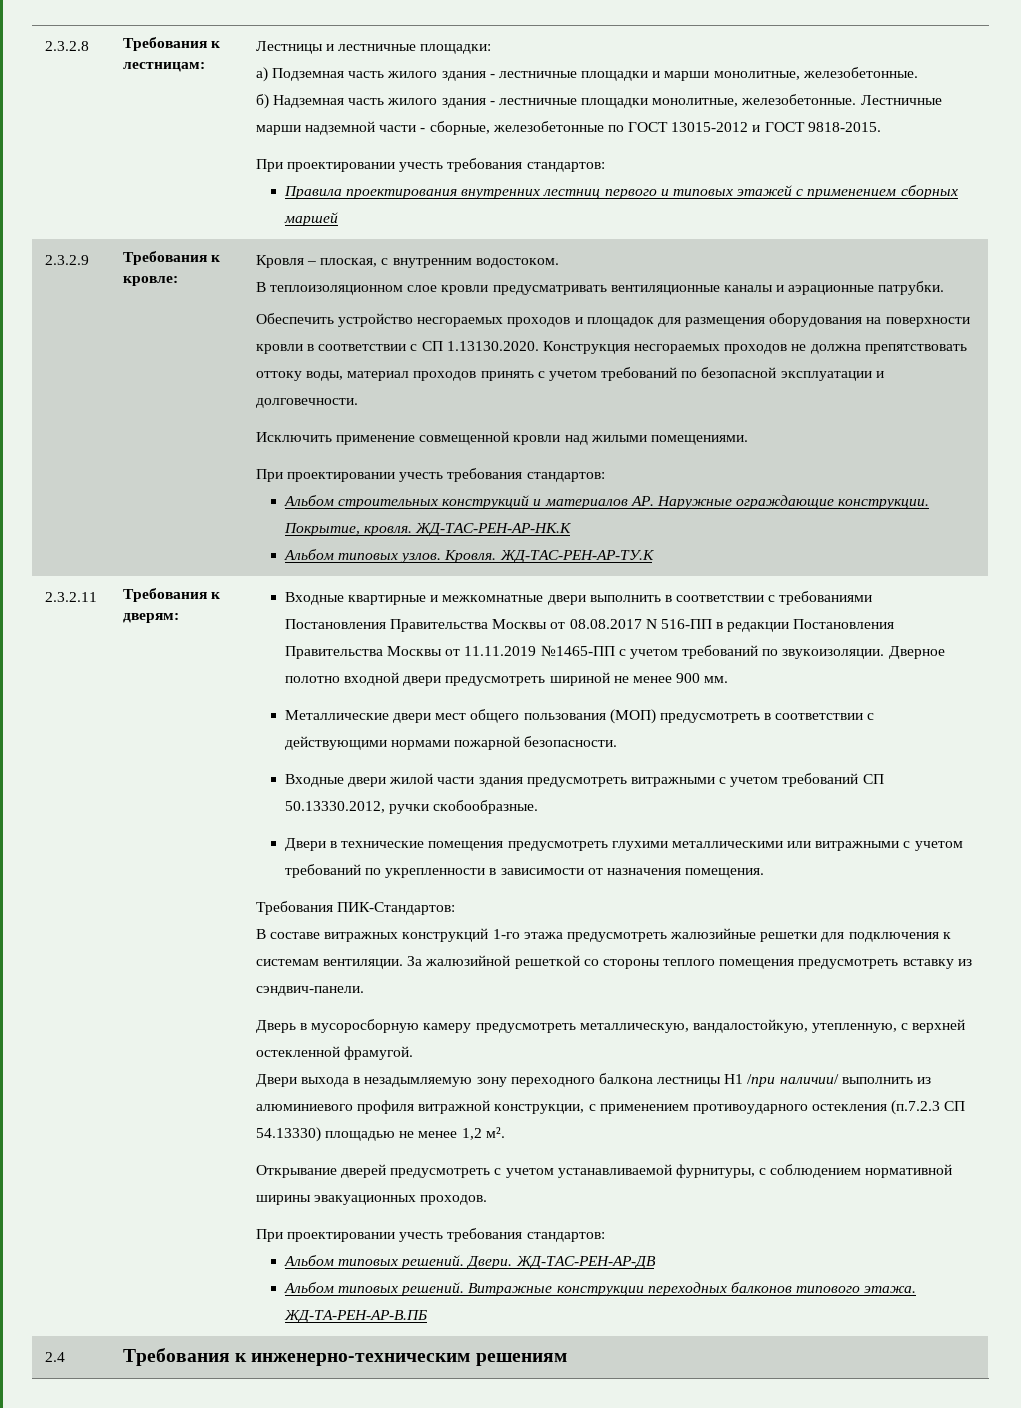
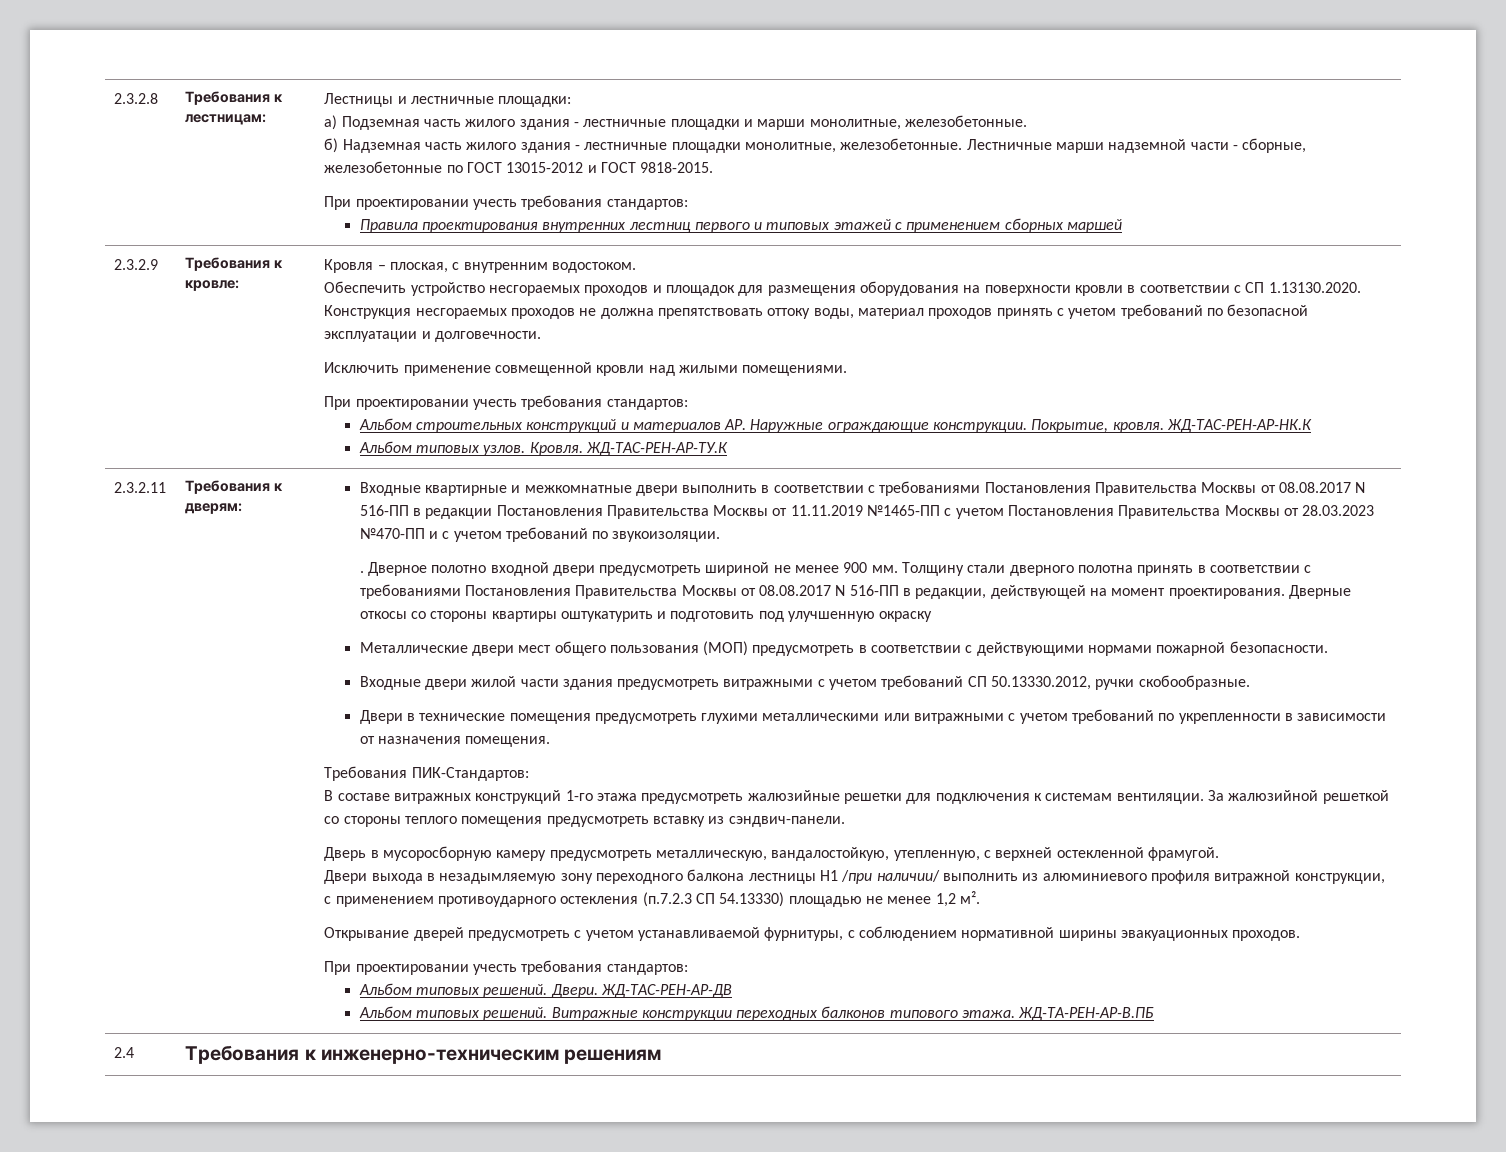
[255,281,945,295] // В теплоизоляционном слое кровли предусматривать вентиляционные каналы и аэрационные патрубки. -> (636, 267) none
(678, 654) none -> [1008,505,1375,519] [359,528,502,542] Постановления Правительства Москвы от 28.03.2023 №470-ПП и с учетом
(885, 654) none -> [359,571,364,573] // .
(729, 679) none -> [902,562,1312,576] [359,584,1352,599] [359,611,933,622] Толщину стали дверного полотна принять в соответствии с требованиями Постановления Правительства Москвы от 08.08.2017 N 516-ПП в редакции, действующей на момент проектирования. Дверные откосы со стороны квартиры оштукатурить и подготовить под улучшенную окраску

